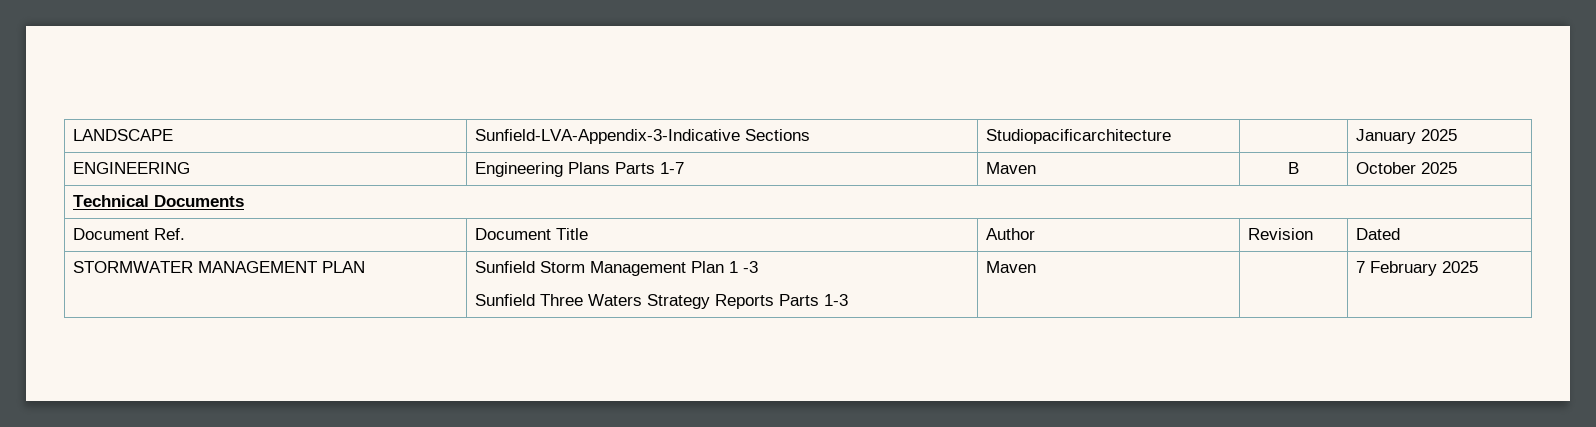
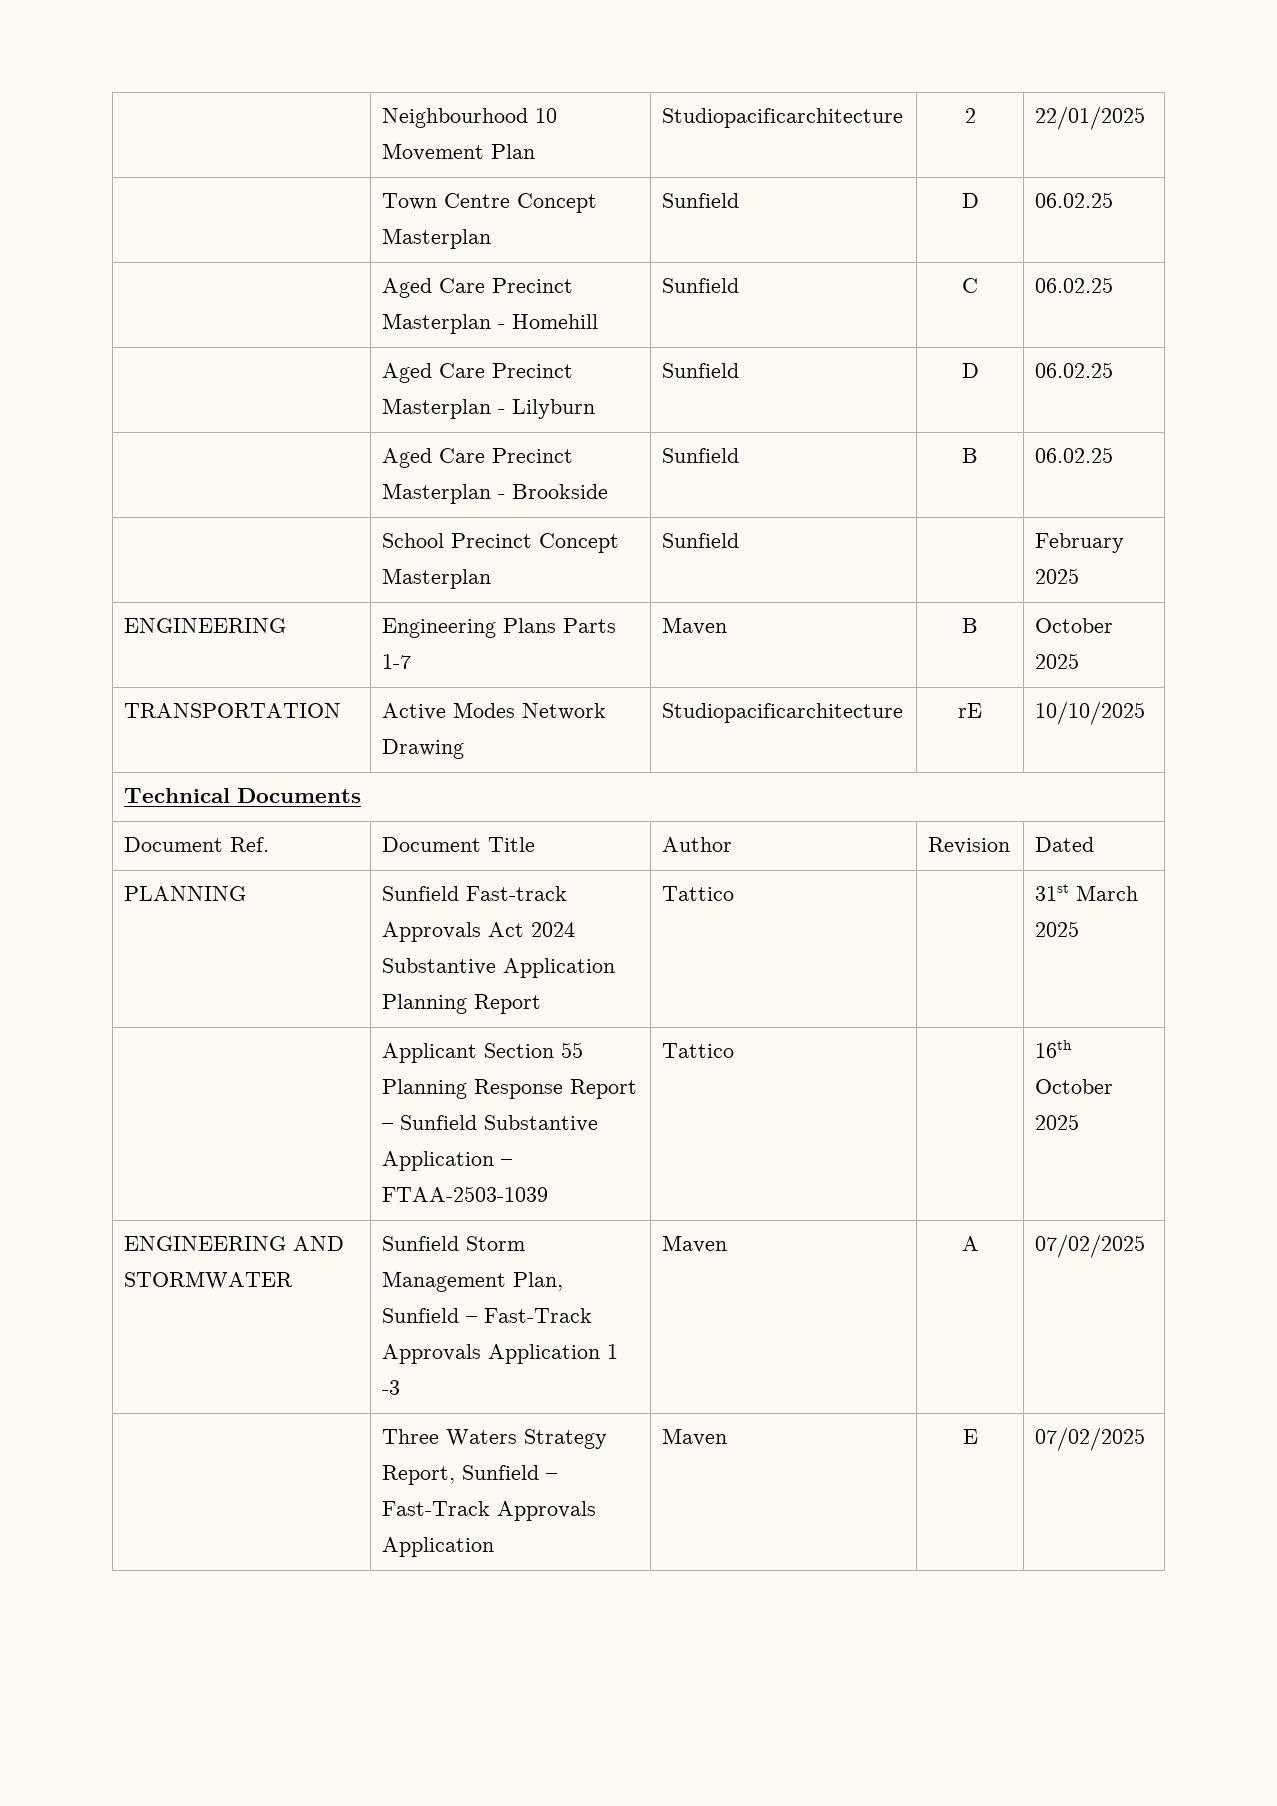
[72,129,173,141] [474,129,810,144] [985,129,1171,144] [1355,129,1416,144] LANDSCAPE | Sunfield-LVA-Appendix-3-Indicative Sections | Studiopacificarchitecture | | January -> [382,108,558,128] [382,143,536,161] [662,108,904,128] [964,108,976,123] [1035,106,1146,130] [382,193,598,213] [382,228,492,249] [662,193,740,208] [961,193,979,208] [1035,192,1114,208] [382,278,574,298] [382,313,599,334] [662,278,740,293] [962,278,978,293] [1035,277,1114,293] [382,363,574,383] [382,398,596,419] [662,363,740,378] [961,363,979,378] [1035,362,1114,378] [382,448,574,468] [382,483,609,504] [662,448,740,463] [962,448,978,463] [1035,447,1114,463] [382,533,620,553] [382,568,492,589] [662,533,740,548] [1035,533,1125,553] | Neighbourhood 10 Movement Plan | Studiopacificarchitecture | 2 | 22/01/2025 // | Town Centre Concept Masterplan | Sunfield | D | 06.02.25 // | Aged Care Precinct Masterplan - Homehill | Sunfield | C | 06.02.25 // | Aged Care Precinct Masterplan - Lilyburn | Sunfield | D | 06.02.25 // | Aged Care Precinct Masterplan - Brookside | Sunfield | B | 06.02.25 // | School Precinct Concept Masterplan | Sunfield | | February
(1457, 168) none -> [124,703,342,718] [382,702,607,720] [382,739,465,759] [662,703,904,723] [958,703,982,718] [1035,701,1146,725] // TRANSPORTATION | Active Modes Network Drawing | Studiopacificarchitecture | rE | 10/10/2025
(1400, 234) none -> [124,886,247,901] [382,886,568,901] [382,922,576,942] [382,958,616,978] [382,994,542,1014] [662,886,735,901] [1035,884,1139,901] [1035,921,1080,937] [382,1042,584,1063] [382,1079,638,1099] [382,1115,599,1132] [382,1151,513,1171] [382,1186,549,1202] [662,1043,735,1058] [1035,1040,1073,1058] [1035,1079,1114,1094] [1035,1114,1080,1130] [124,1236,345,1251] PLANNING | Sunfield Fast-track Approvals Act 2024 Substantive Application Planning Report | Tattico | | 31st March 2025 // | Applicant Section 55 Planning Response Report – Sunfield Substantive Application – FTAA-2503-1039 | Tattico | | 16th October 2025 // ENGINEERING AND
[197,261,365,273] MANAGEMENT PLAN -> (294, 1280) none
[690,261,758,273] [474,294,848,309] [985,261,1036,273] [1355,261,1478,276] Plan 1 -3 // Sunfield Three Waters Strategy Reports Parts 1-3 | Maven | | 7 February 2025 -> [513,1272,564,1291] [382,1308,593,1323] [382,1344,619,1364] [382,1380,401,1395] [662,1235,728,1253] [961,1236,979,1251] [1035,1234,1146,1258] [382,1429,608,1449] [382,1465,558,1485] [382,1501,597,1521] [382,1537,495,1557] [662,1428,728,1446] [962,1429,978,1444] [1035,1427,1146,1451] Plan, Sunfield – Fast-Track Approvals Application 1 -3 | Maven | A | 07/02/2025 // | Three Waters Strategy Report, Sunfield – Fast-Track Approvals Application | Maven | E | 07/02/2025

